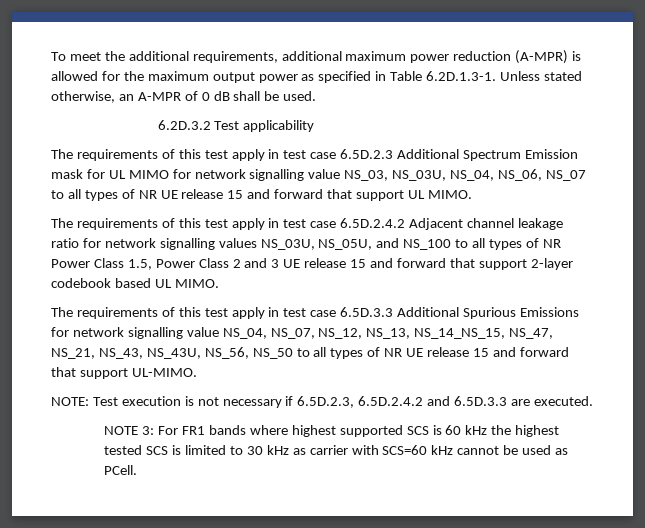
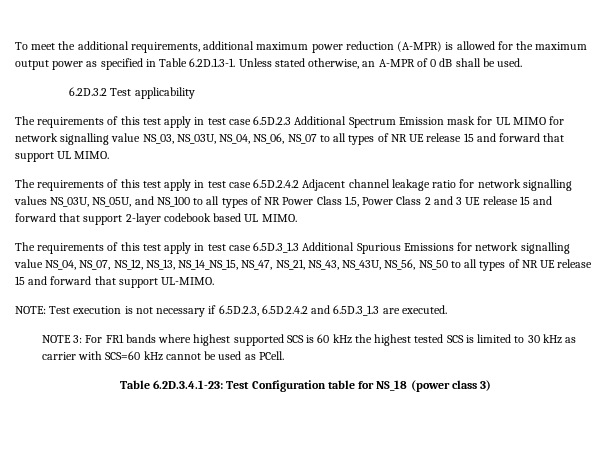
[340,307,394,317] 6.5D.3.3 -> [253,242,300,253] 6.5D.3_1.3
[454,396,508,406] 6.5D.3.3 -> [333,305,380,316] 6.5D.3_1.3
(138, 470) none -> [119,380,492,392] // Table 6.2D.3.4.1-23: Test Configuration table for NS_18 (power class 3)

